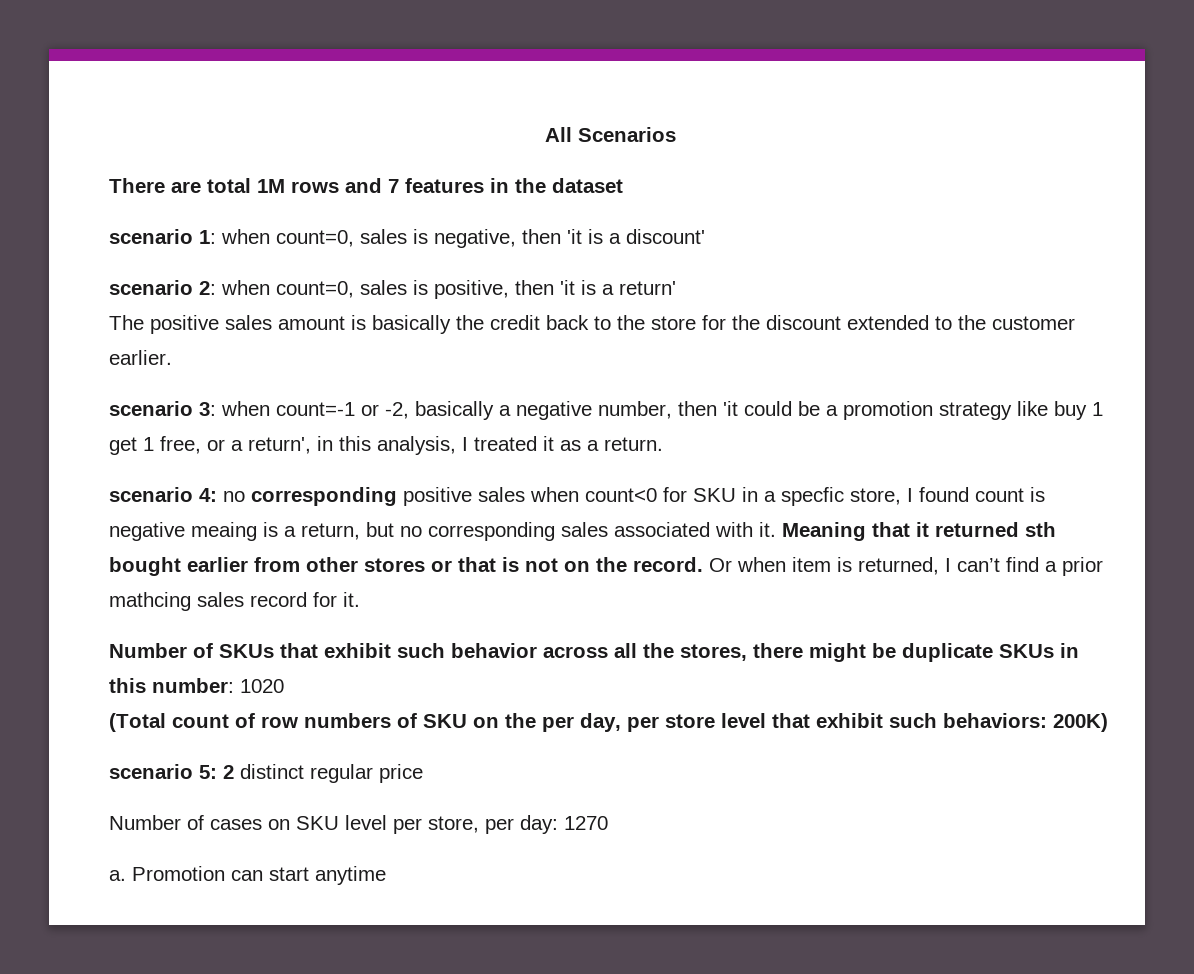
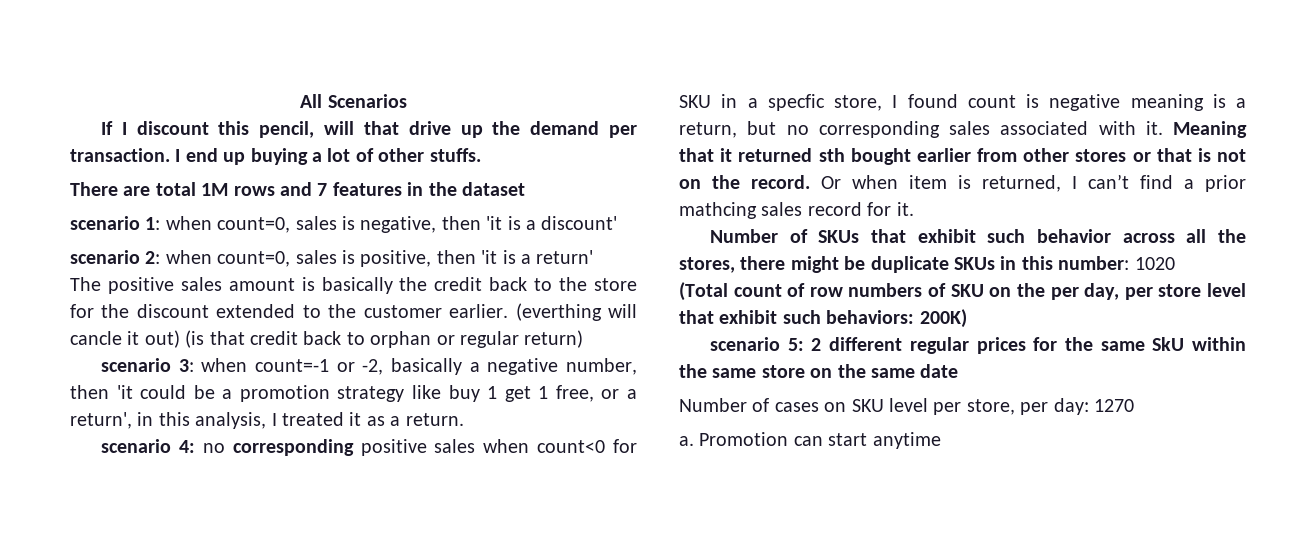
(676, 134) none -> [101,121,637,138] [70,148,481,165] // If I discount this pencil, will that drive up the demand per transaction. I end up buying a lot of other stuffs.
(172, 357) none -> [515,303,638,321] [70,330,584,348] (everthing will cancle it out) (is that credit back to orphan or regular return)
[191,522,257,541] meaing -> [1130,94,1204,111] meaning
[240,764,423,783] distinct regular price -> [829,337,1246,354] [679,364,959,378] different regular prices for the same SkU within the same store on the same date

